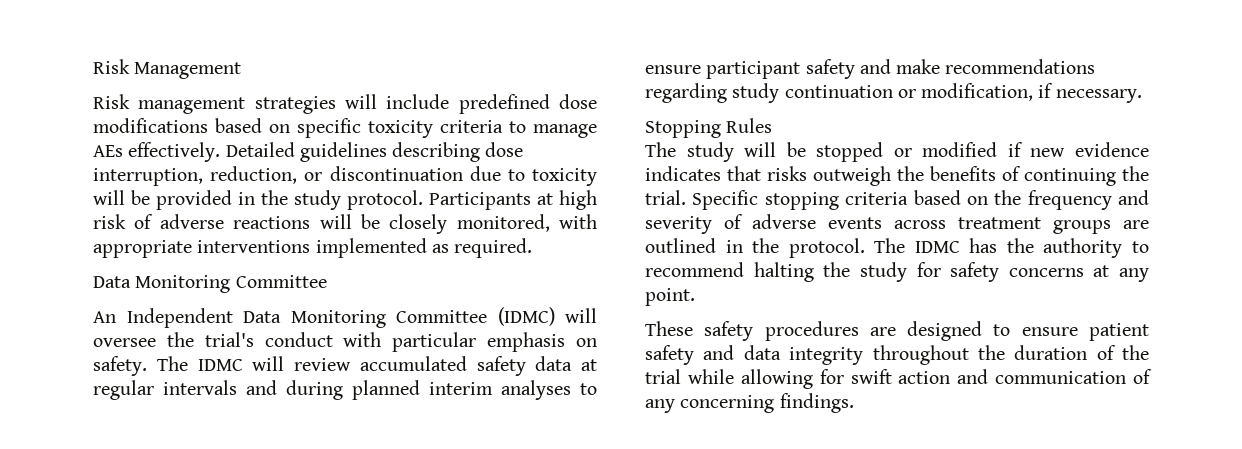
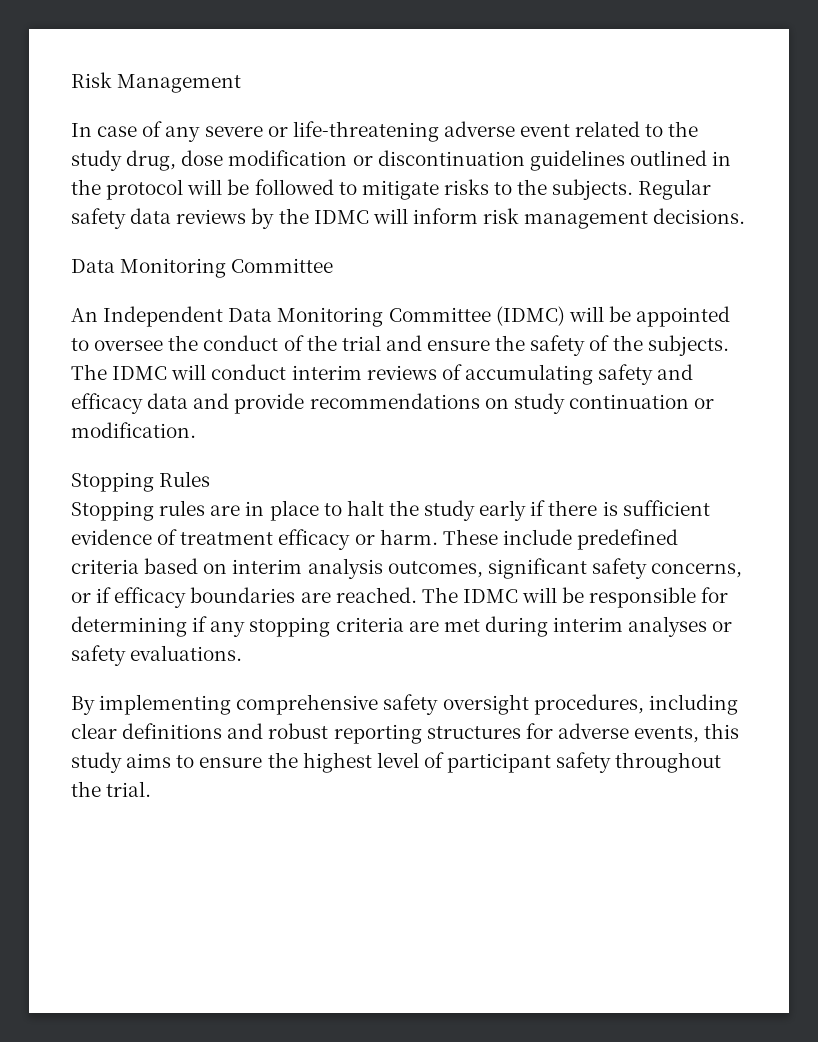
[93,94,597,114] [93,118,597,138] [93,142,524,162] [93,166,598,186] [93,190,597,210] [93,214,597,234] [93,238,533,258] Risk management strategies will include predefined dose modifications based on specific toxicity criteria to manage AEs effectively. Detailed guidelines describing dose interruption, reduction, or discontinuation due to toxicity will be provided in the study protocol. Participants at high risk of adverse reactions will be closely monitored, with appropriate interventions implemented as required. -> [71,121,699,142] [71,150,732,171] [71,179,712,200] [71,208,746,229] In case of any severe or life-threatening adverse event related to the study drug, dose modification or discontinuation guidelines outlined in the protocol will be followed to mitigate risks to the subjects. Regular safety data reviews by the IDMC will inform risk management decisions.
[93,332,597,352] [93,356,597,376] [93,380,597,400] [645,59,1096,79] [645,83,1142,103] [645,118,773,138] [645,142,1149,162] [645,166,1149,186] [645,190,1149,210] [645,214,1149,234] [645,238,1149,258] [645,262,1149,282] [645,288,695,306] [645,321,1149,341] [645,345,1149,365] [645,369,1152,389] [645,393,854,413] oversee the trial's conduct with particular emphasis on safety. The IDMC will review accumulated safety data at regular intervals and during planned interim analyses to ensure participant safety and make recommendations regarding study continuation or modification, if necessary. // Stopping Rules // The study will be stopped or modified if new evidence indicates that risks outweigh the benefits of continuing the trial. Specific stopping criteria based on the frequency and severity of adverse events across treatment groups are outlined in the protocol. The IDMC has the authority to recommend halting the study for safety concerns at any point. // These safety procedures are designed to ensure patient safety and data integrity throughout the duration of the trial while allowing for swift action and communication of any concerning findings. -> [608,306,731,327] [71,335,729,356] [71,364,694,385] [71,393,715,414] [71,422,196,438] [71,471,211,492] [71,500,710,521] [71,529,679,550] [71,558,743,579] [71,587,729,608] [71,616,733,637] [71,645,243,666] [71,694,738,715] [71,723,740,744] [71,752,722,773] [71,781,152,797] be appointed to oversee the conduct of the trial and ensure the safety of the subjects. The IDMC will conduct interim reviews of accumulating safety and efficacy data and provide recommendations on study continuation or modification. // Stopping Rules // Stopping rules are in place to halt the study early if there is sufficient evidence of treatment efficacy or harm. These include predefined criteria based on interim analysis outcomes, significant safety concerns, or if efficacy boundaries are reached. The IDMC will be responsible for determining if any stopping criteria are met during interim analyses or safety evaluations. // By implementing comprehensive safety oversight procedures, including clear definitions and robust reporting structures for adverse events, this study aims to ensure the highest level of participant safety throughout the trial.

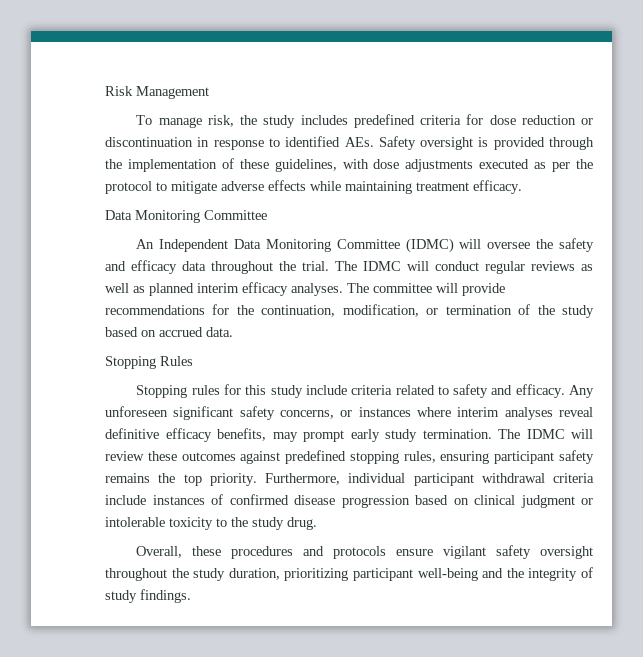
[71,121,699,142] [71,150,732,171] [71,179,712,200] [71,208,746,229] In case of any severe or life-threatening adverse event related to the study drug, dose modification or discontinuation guidelines outlined in the protocol will be followed to mitigate risks to the subjects. Regular safety data reviews by the IDMC will inform risk management decisions. -> [136,114,593,128] [105,136,594,150] [105,158,594,172] [105,180,522,194] To manage risk, the study includes predefined criteria for dose reduction or discontinuation in response to identified AEs. Safety oversight is provided through the implementation of these guidelines, with dose adjustments executed as per the protocol to mitigate adverse effects while maintaining treatment efficacy.
[608,306,731,327] [71,335,729,356] [71,364,694,385] [71,393,715,414] [71,422,196,438] [71,471,211,492] [71,500,710,521] [71,529,679,550] [71,558,743,579] [71,587,729,608] [71,616,733,637] [71,645,243,666] [71,694,738,715] [71,723,740,744] [71,752,722,773] [71,781,152,797] be appointed to oversee the conduct of the trial and ensure the safety of the subjects. The IDMC will conduct interim reviews of accumulating safety and efficacy data and provide recommendations on study continuation or modification. // Stopping Rules // Stopping rules are in place to halt the study early if there is sufficient evidence of treatment efficacy or harm. These include predefined criteria based on interim analysis outcomes, significant safety concerns, or if efficacy boundaries are reached. The IDMC will be responsible for determining if any stopping criteria are met during interim analyses or safety evaluations. // By implementing comprehensive safety oversight procedures, including clear definitions and robust reporting structures for adverse events, this study aims to ensure the highest level of participant safety throughout the trial. -> [487,238,595,252] [105,260,593,274] [105,282,505,296] [105,304,595,318] [105,327,233,337] [105,356,193,369] [136,384,595,398] [105,406,593,420] [105,428,593,442] [105,450,594,464] [105,473,594,486] [105,494,593,508] [105,517,317,530] [136,545,593,559] [105,567,594,581] [105,589,191,603] oversee the safety and efficacy data throughout the trial. The IDMC will conduct regular reviews as well as planned interim efficacy analyses. The committee will provide recommendations for the continuation, modification, or termination of the study based on accrued data. // Stopping Rules // Stopping rules for this study include criteria related to safety and efficacy. Any unforeseen significant safety concerns, or instances where interim analyses reveal definitive efficacy benefits, may prompt early study termination. The IDMC will review these outcomes against predefined stopping rules, ensuring participant safety remains the top priority. Furthermore, individual participant withdrawal criteria include instances of confirmed disease progression based on clinical judgment or intolerable toxicity to the study drug. // Overall, these procedures and protocols ensure vigilant safety oversight throughout the study duration, prioritizing participant well-being and the integrity of study findings.

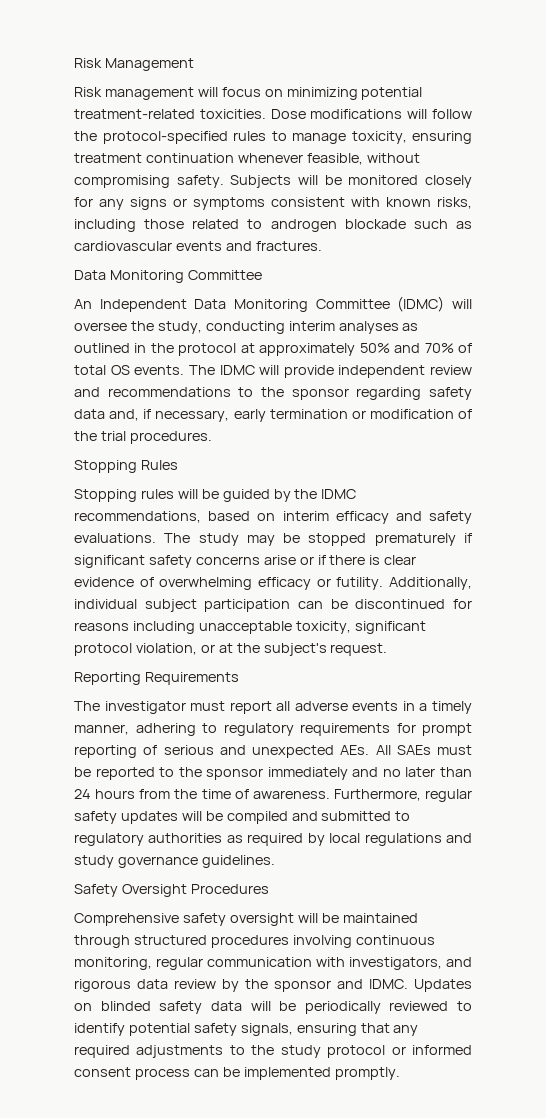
[136,114,593,128] [105,136,594,150] [105,158,594,172] [105,180,522,194] To manage risk, the study includes predefined criteria for dose reduction or discontinuation in response to identified AEs. Safety oversight is provided through the implementation of these guidelines, with dose adjustments executed as per the protocol to mitigate adverse effects while maintaining treatment efficacy. -> [74,87,423,100] [74,109,473,119] [74,131,472,144] [74,153,420,165] [74,175,472,188] [74,197,472,210] [74,219,472,232] [74,241,322,251] Risk management will focus on minimizing potential treatment-related toxicities. Dose modifications will follow the protocol-specified rules to manage toxicity, ensuring treatment continuation whenever feasible, without compromising safety. Subjects will be monitored closely for any signs or symptoms consistent with known risks, including those related to androgen blockade such as cardiovascular events and fractures.
[559,238,595,252] [105,260,593,274] [105,282,505,296] [105,304,595,318] [105,327,233,337] [105,356,193,369] [136,384,595,398] [105,406,593,420] [105,428,593,442] [105,450,594,464] [105,473,594,486] [105,494,593,508] [105,517,317,530] [136,545,593,559] [105,567,594,581] [105,589,191,603] safety and efficacy data throughout the trial. The IDMC will conduct regular reviews as well as planned interim efficacy analyses. The committee will provide recommendations for the continuation, modification, or termination of the study based on accrued data. // Stopping Rules // Stopping rules for this study include criteria related to safety and efficacy. Any unforeseen significant safety concerns, or instances where interim analyses reveal definitive efficacy benefits, may prompt early study termination. The IDMC will review these outcomes against predefined stopping rules, ensuring participant safety remains the top priority. Furthermore, individual participant withdrawal criteria include instances of confirmed disease progression based on clinical judgment or intolerable toxicity to the study drug. // Overall, these procedures and protocols ensure vigilant safety oversight throughout the study duration, prioritizing participant well-being and the integrity of study findings. -> [157,321,419,334] [74,343,473,356] [74,365,472,378] [74,387,472,400] [74,409,472,422] [74,431,212,444] [74,460,178,473] [74,489,357,502] [74,511,472,524] [74,533,472,546] [74,555,417,568] [74,577,472,590] [74,599,473,612] [74,621,426,634] [74,643,388,656] [74,672,239,685] [74,701,472,714] [74,723,472,736] [74,745,472,758] [74,767,472,780] [74,789,472,802] [74,811,411,824] [74,833,472,846] [74,855,275,868] [74,884,269,897] [74,913,418,926] [74,935,435,948] [74,957,472,970] [74,979,472,992] [74,1001,472,1014] [74,1023,419,1036] [74,1045,473,1058] [74,1067,400,1080] study, conducting interim analyses as outlined in the protocol at approximately 50% and 70% of total OS events. The IDMC will provide independent review and recommendations to the sponsor regarding safety data and, if necessary, early termination or modification of the trial procedures. // Stopping Rules // Stopping rules will be guided by the IDMC recommendations, based on interim efficacy and safety evaluations. The study may be stopped prematurely if significant safety concerns arise or if there is clear evidence of overwhelming efficacy or futility. Additionally, individual subject participation can be discontinued for reasons including unacceptable toxicity, significant protocol violation, or at the subject's request. // Reporting Requirements // The investigator must report all adverse events in a timely manner, adhering to regulatory requirements for prompt reporting of serious and unexpected AEs. All SAEs must be reported to the sponsor immediately and no later than 24 hours from the time of awareness. Furthermore, regular safety updates will be compiled and submitted to regulatory authorities as required by local regulations and study governance guidelines. // Safety Oversight Procedures // Comprehensive safety oversight will be maintained through structured procedures involving continuous monitoring, regular communication with investigators, and rigorous data review by the sponsor and IDMC. Updates on blinded safety data will be periodically reviewed to identify potential safety signals, ensuring that any required adjustments to the study protocol or informed consent process can be implemented promptly.

